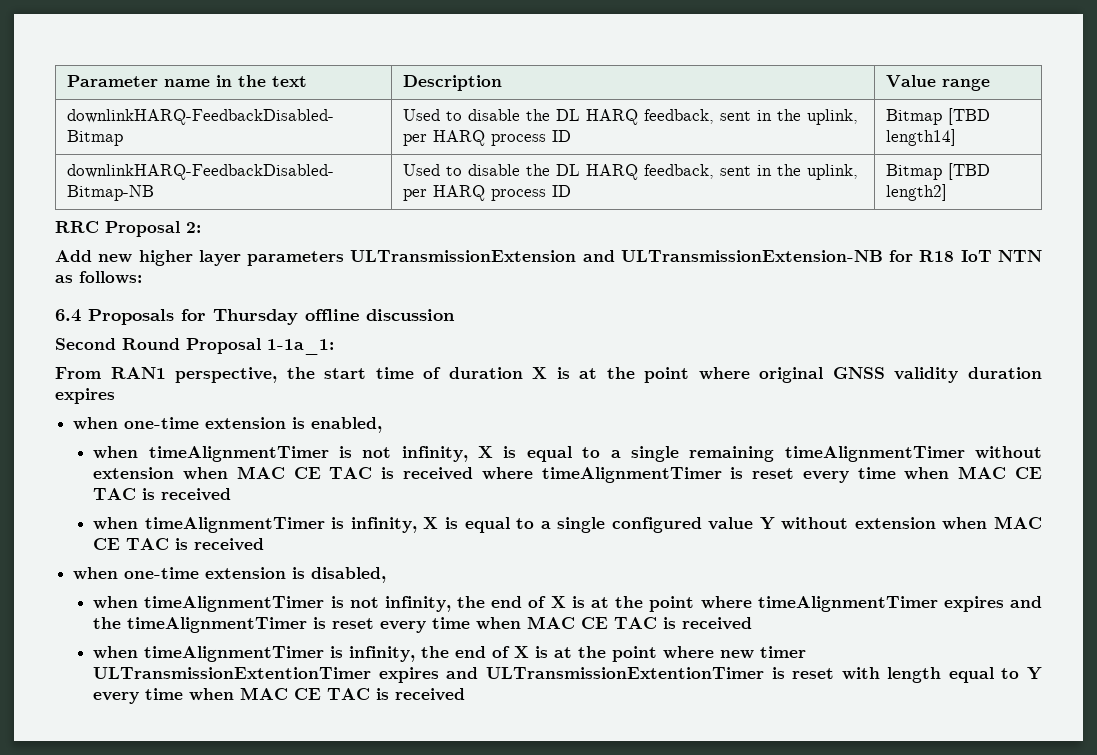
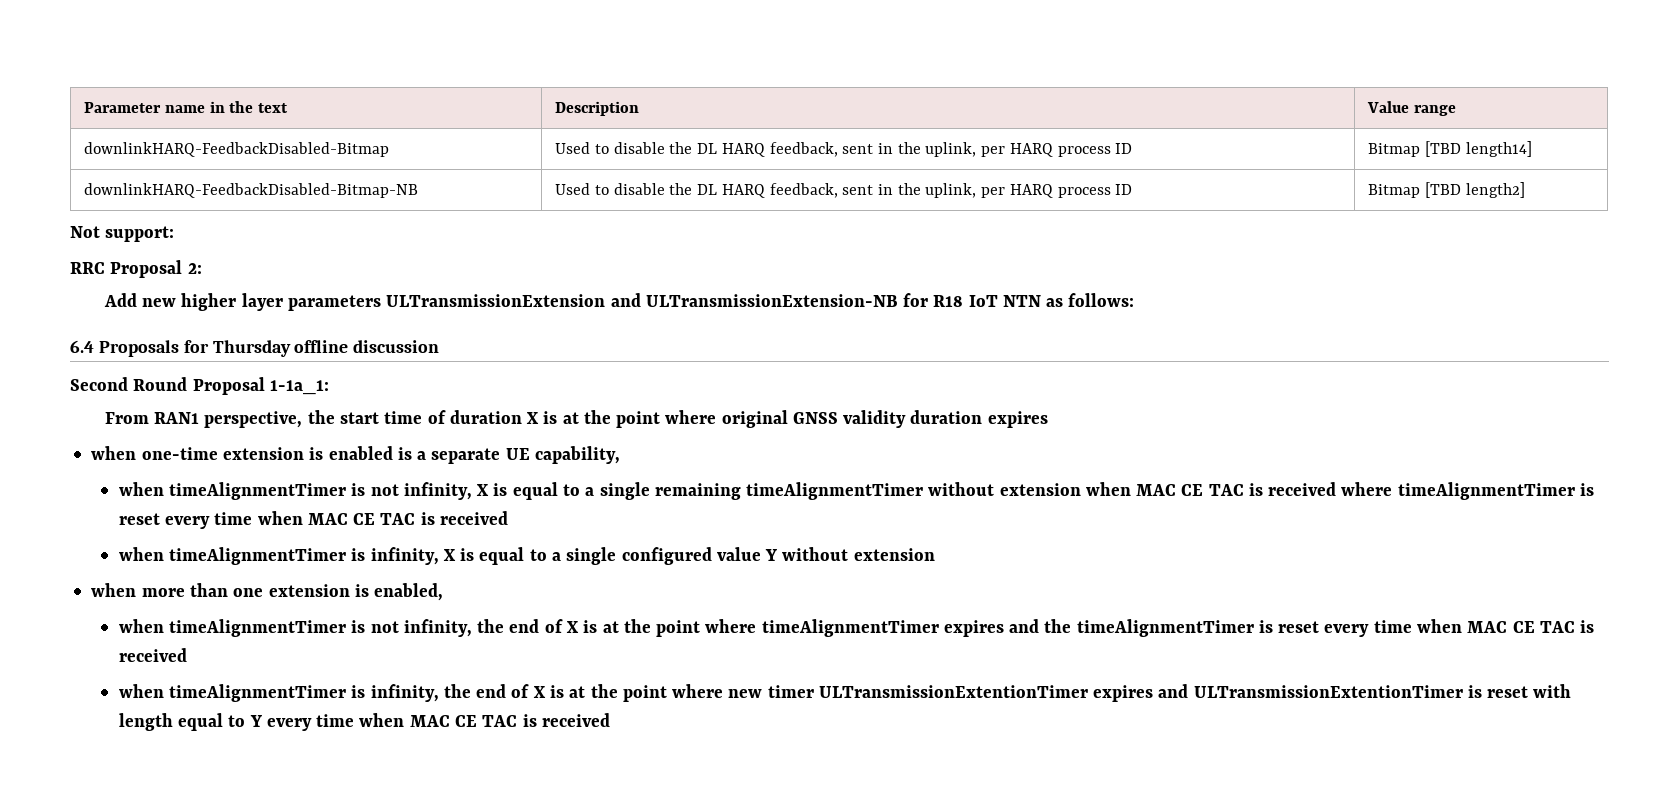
(947, 192) none -> [70,226,175,242] // Not support:
[311,417,383,433] enabled, -> [328,446,620,464] enabled is a separate UE capability,
[942,516,1043,530] [93,538,265,551] [73,567,387,583] when MAC CE TAC is received // when one-time extension is disabled, -> [91,583,444,601] // when more than one extension is enabled,

